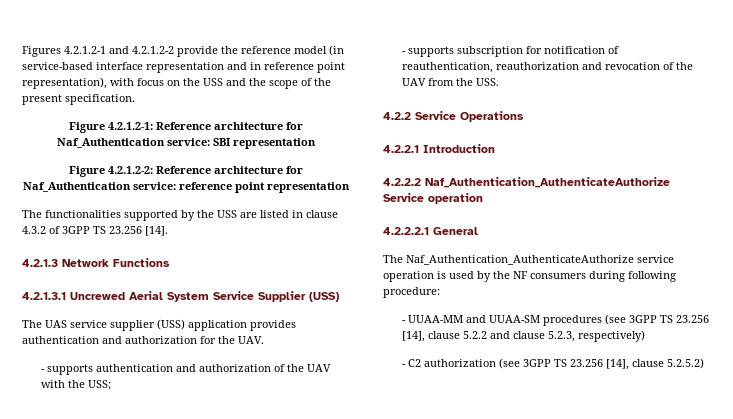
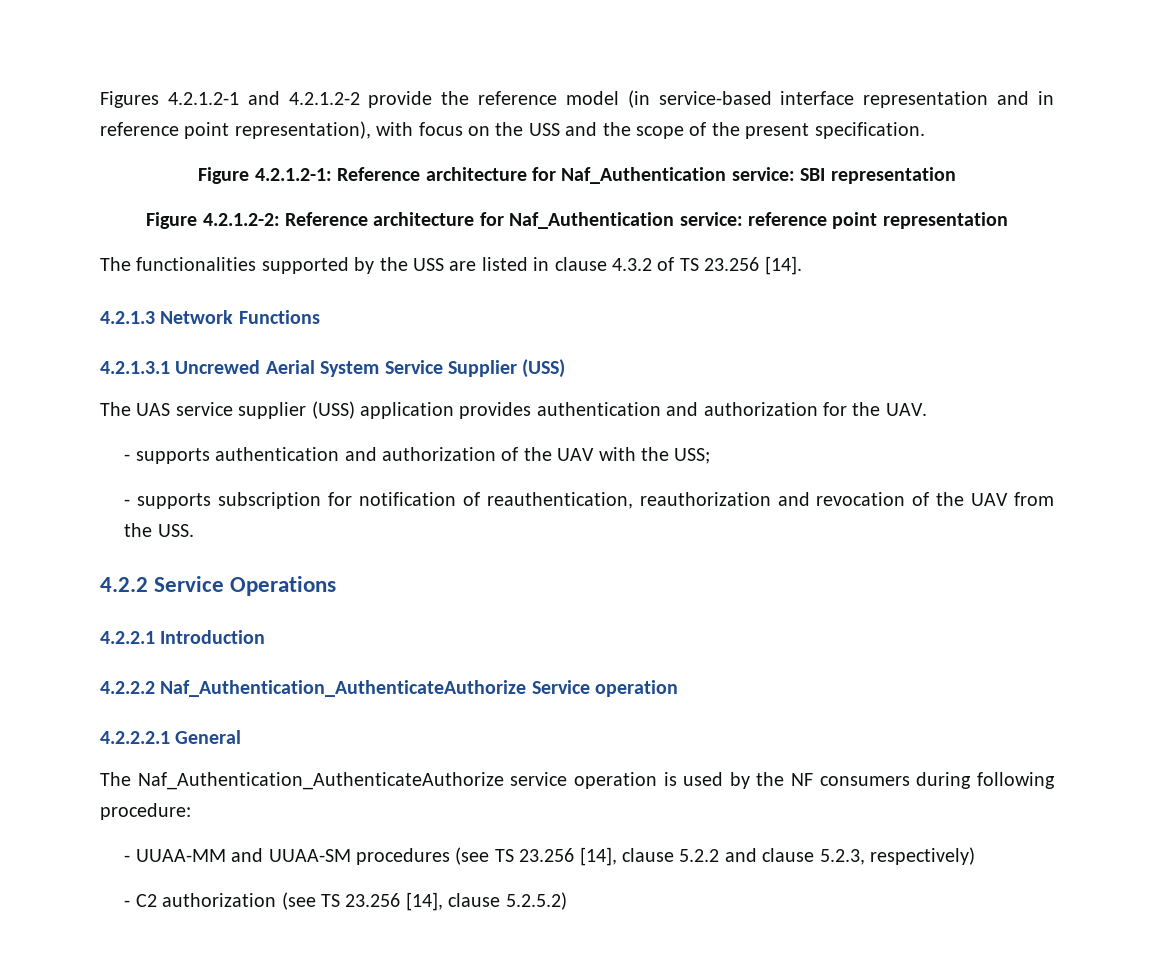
[62,226,90,234] 3GPP -> (675, 264) none
[628,315,657,323] 3GPP -> (490, 856) none
[522,359,551,367] 3GPP -> (316, 901) none

